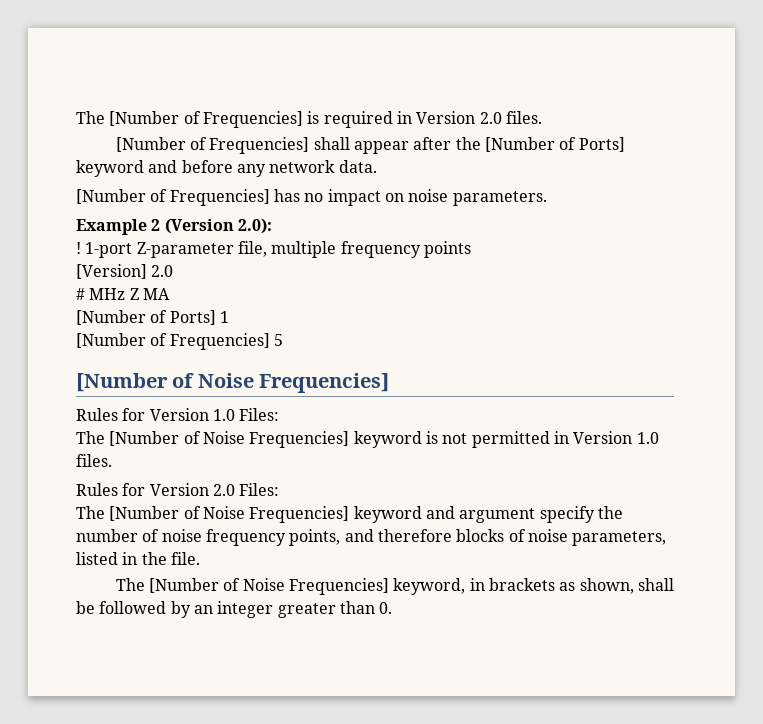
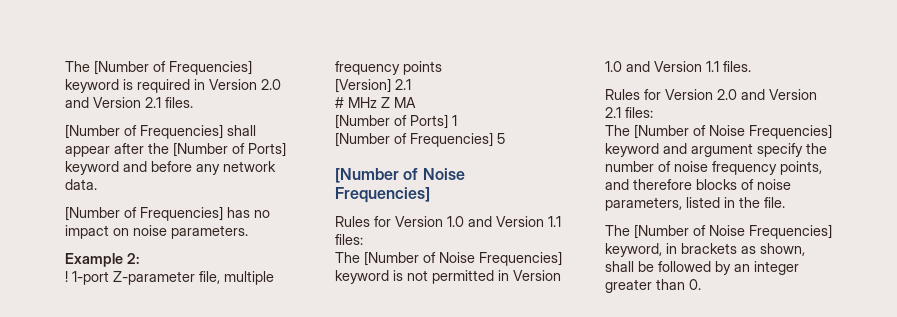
(303, 119) none -> [65,79,119,93] keyword
(502, 118) none -> [65,97,161,108] and Version 2.1
[151,218,272,234] 2 (Version 2.0): -> [127,253,139,264] 2:
[151,265,174,277] 2.0 -> [395,79,411,90] 2.1
[239,408,280,421] Files: -> [468,216,561,227] [335,234,363,245] and Version 1.1 files:
(659, 438) none -> [626,61,719,72] and Version 1.1
[239,483,280,496] Files: -> [741,89,817,100] [605,107,653,118] and Version 2.1 files:

